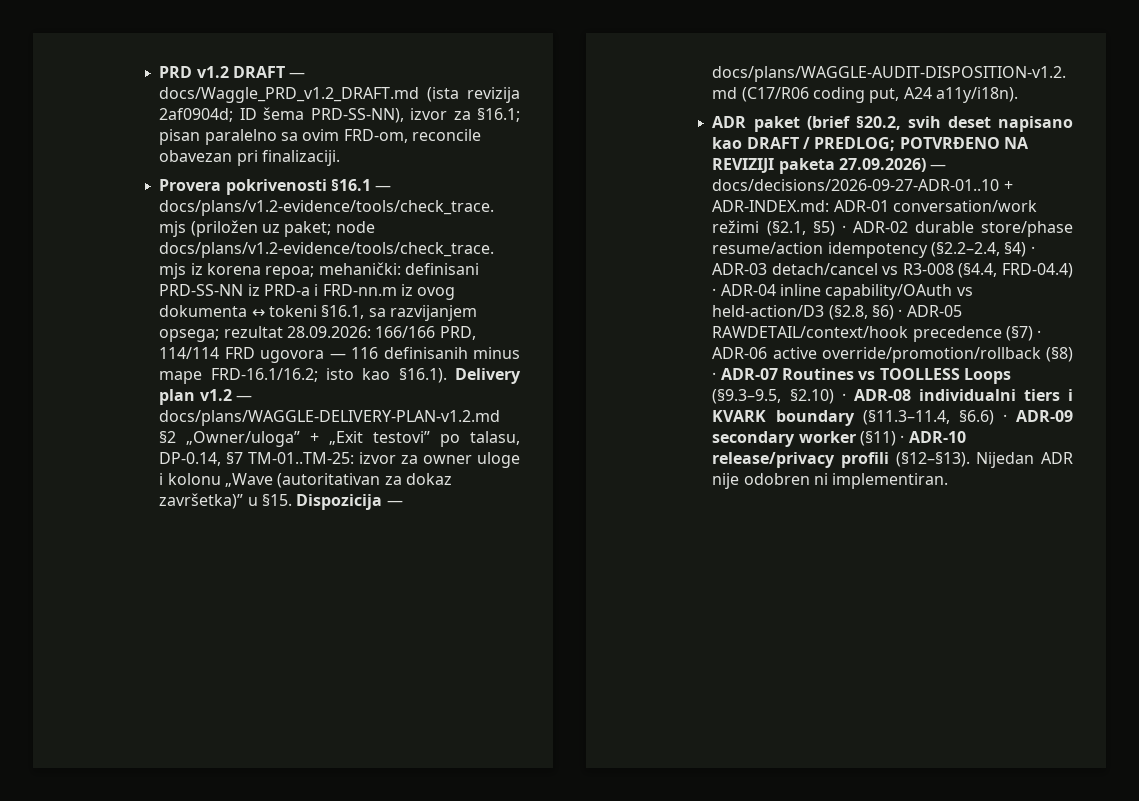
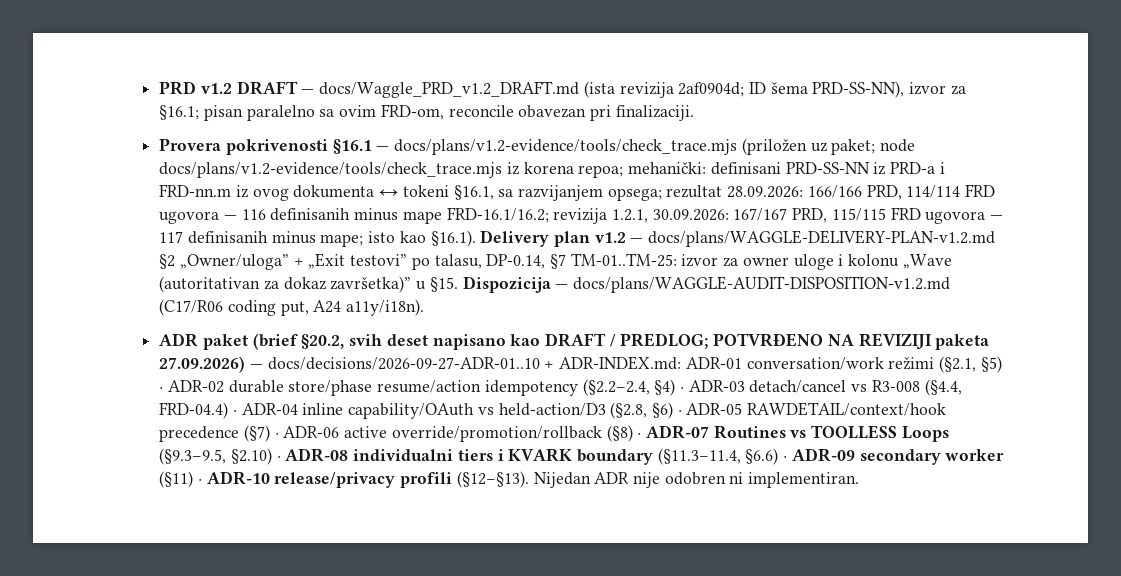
(318, 375) none -> [553,207,1004,224] [159,231,364,247] revizija 1.2.1, 30.09.2026: 167/167 PRD, 115/115 FRD ugovora — 117 definisanih minus mape;

